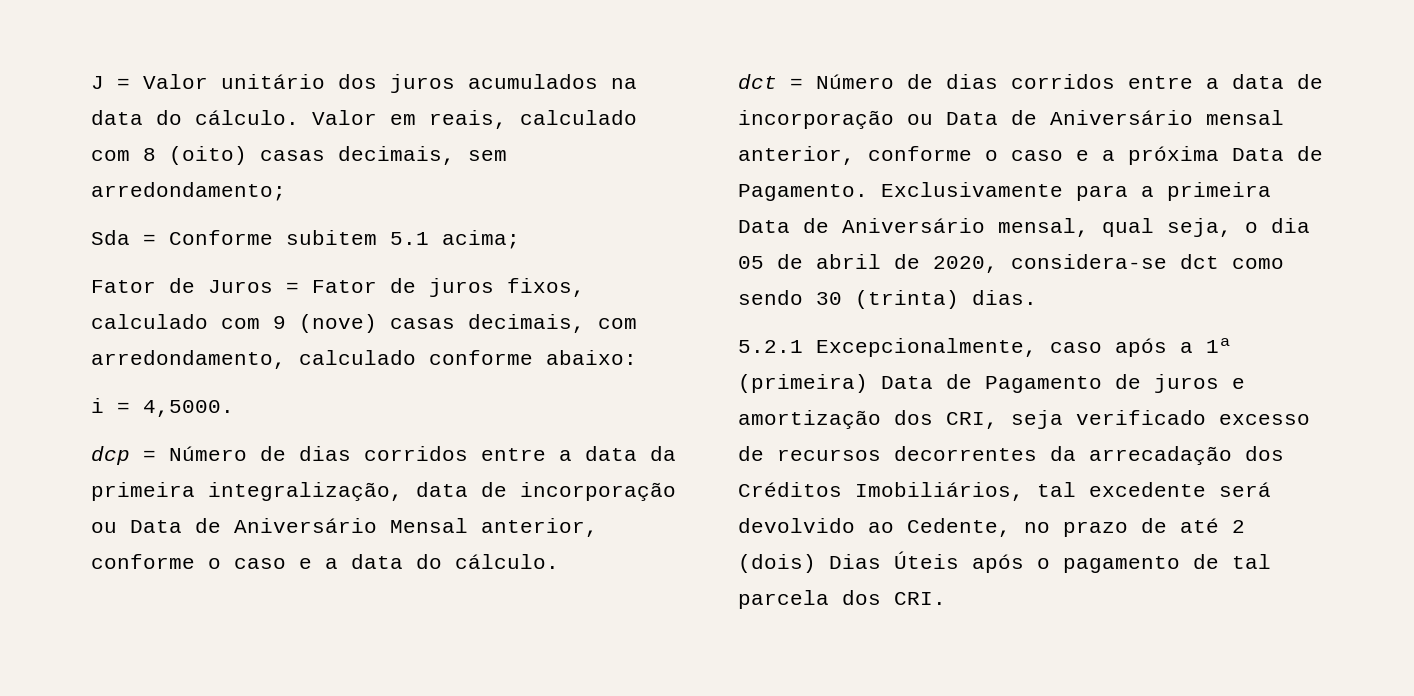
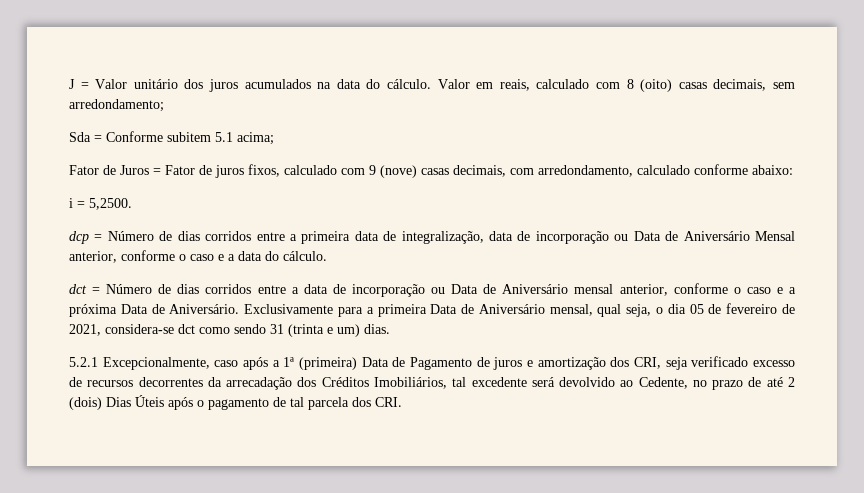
[143,400,234,417] 4,5000. -> [89,198,132,210] 5,2500.
[585,446,676,461] [91,482,195,501] data da primeira -> [301,231,397,244] primeira data de
[738,184,868,201] Pagamento. -> [169,304,240,314] Aniversário.
[816,254,998,273] abril de 2020, -> [726,303,795,314] [69,324,101,336] fevereiro de 2021,
[816,290,959,309] 30 (trinta) -> [270,324,360,337] 31 (trinta e um)

